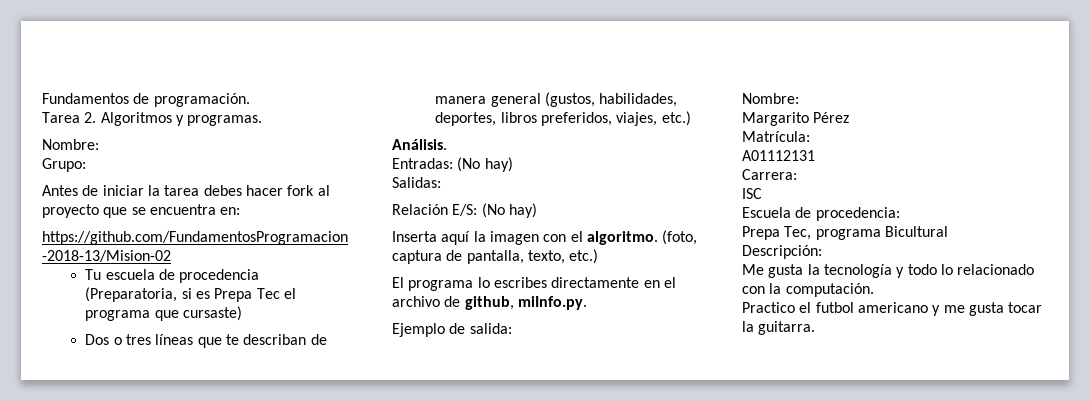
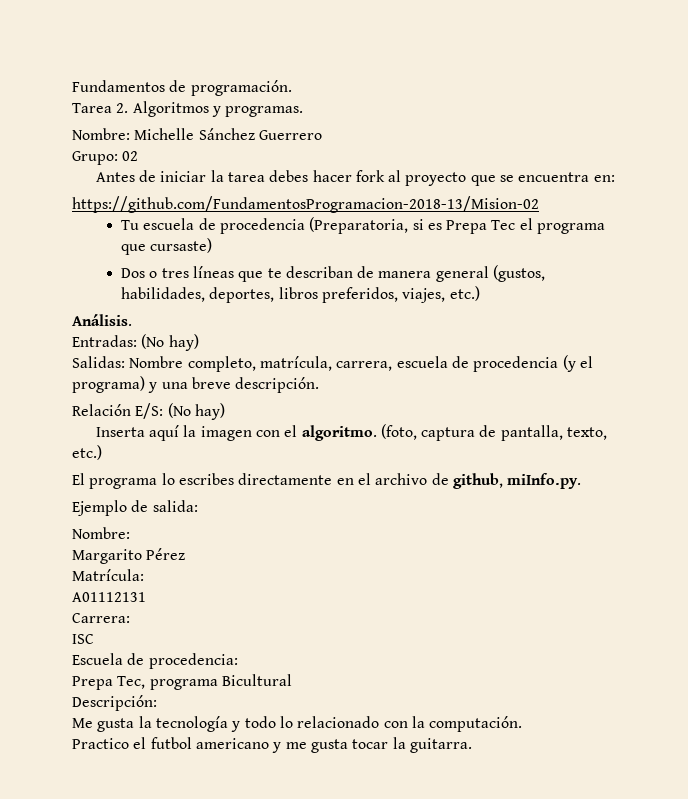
(99, 144) none -> [134,128,322,140] Michelle Sánchez Guerrero
(86, 165) none -> [122,151,139,161] 02
(441, 182) none -> [129,355,593,372] [72,376,320,393] Nombre completo, matrícula, carrera, escuela de procedencia (y el programa) y una breve descripción.

